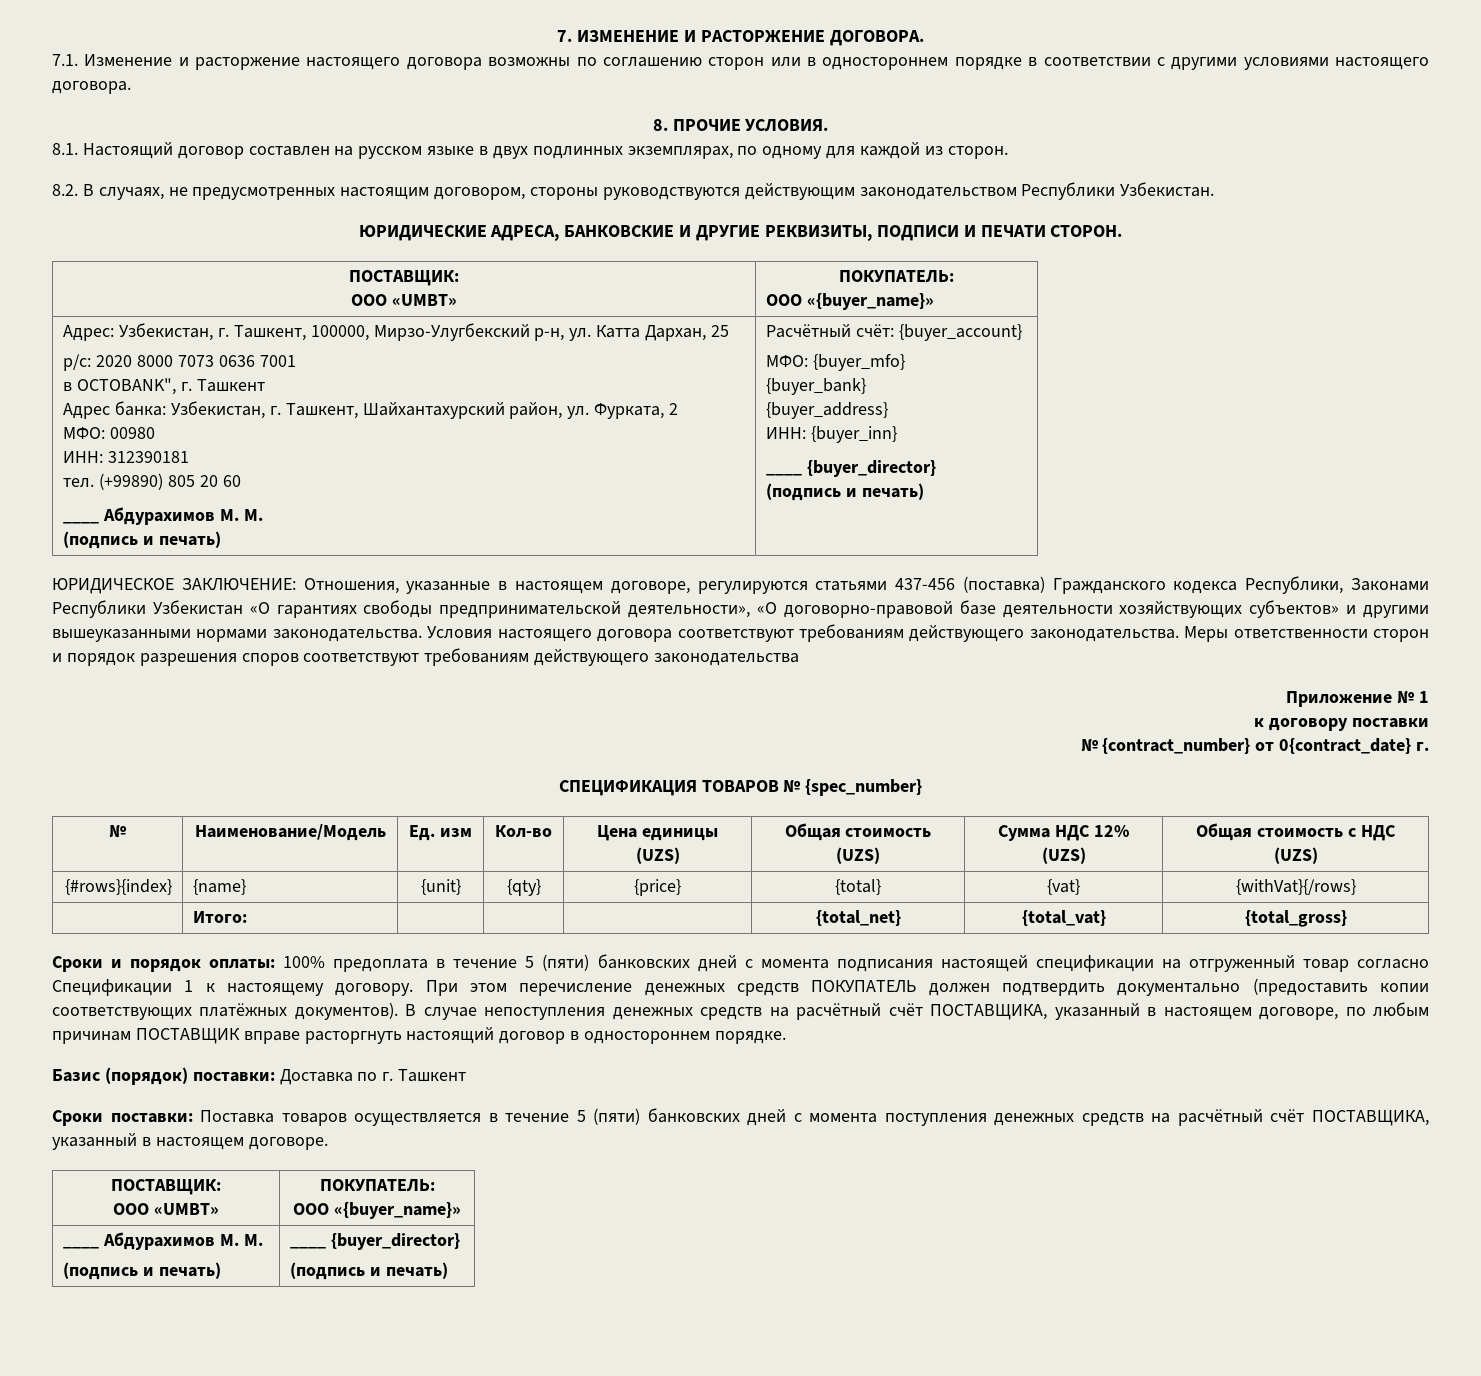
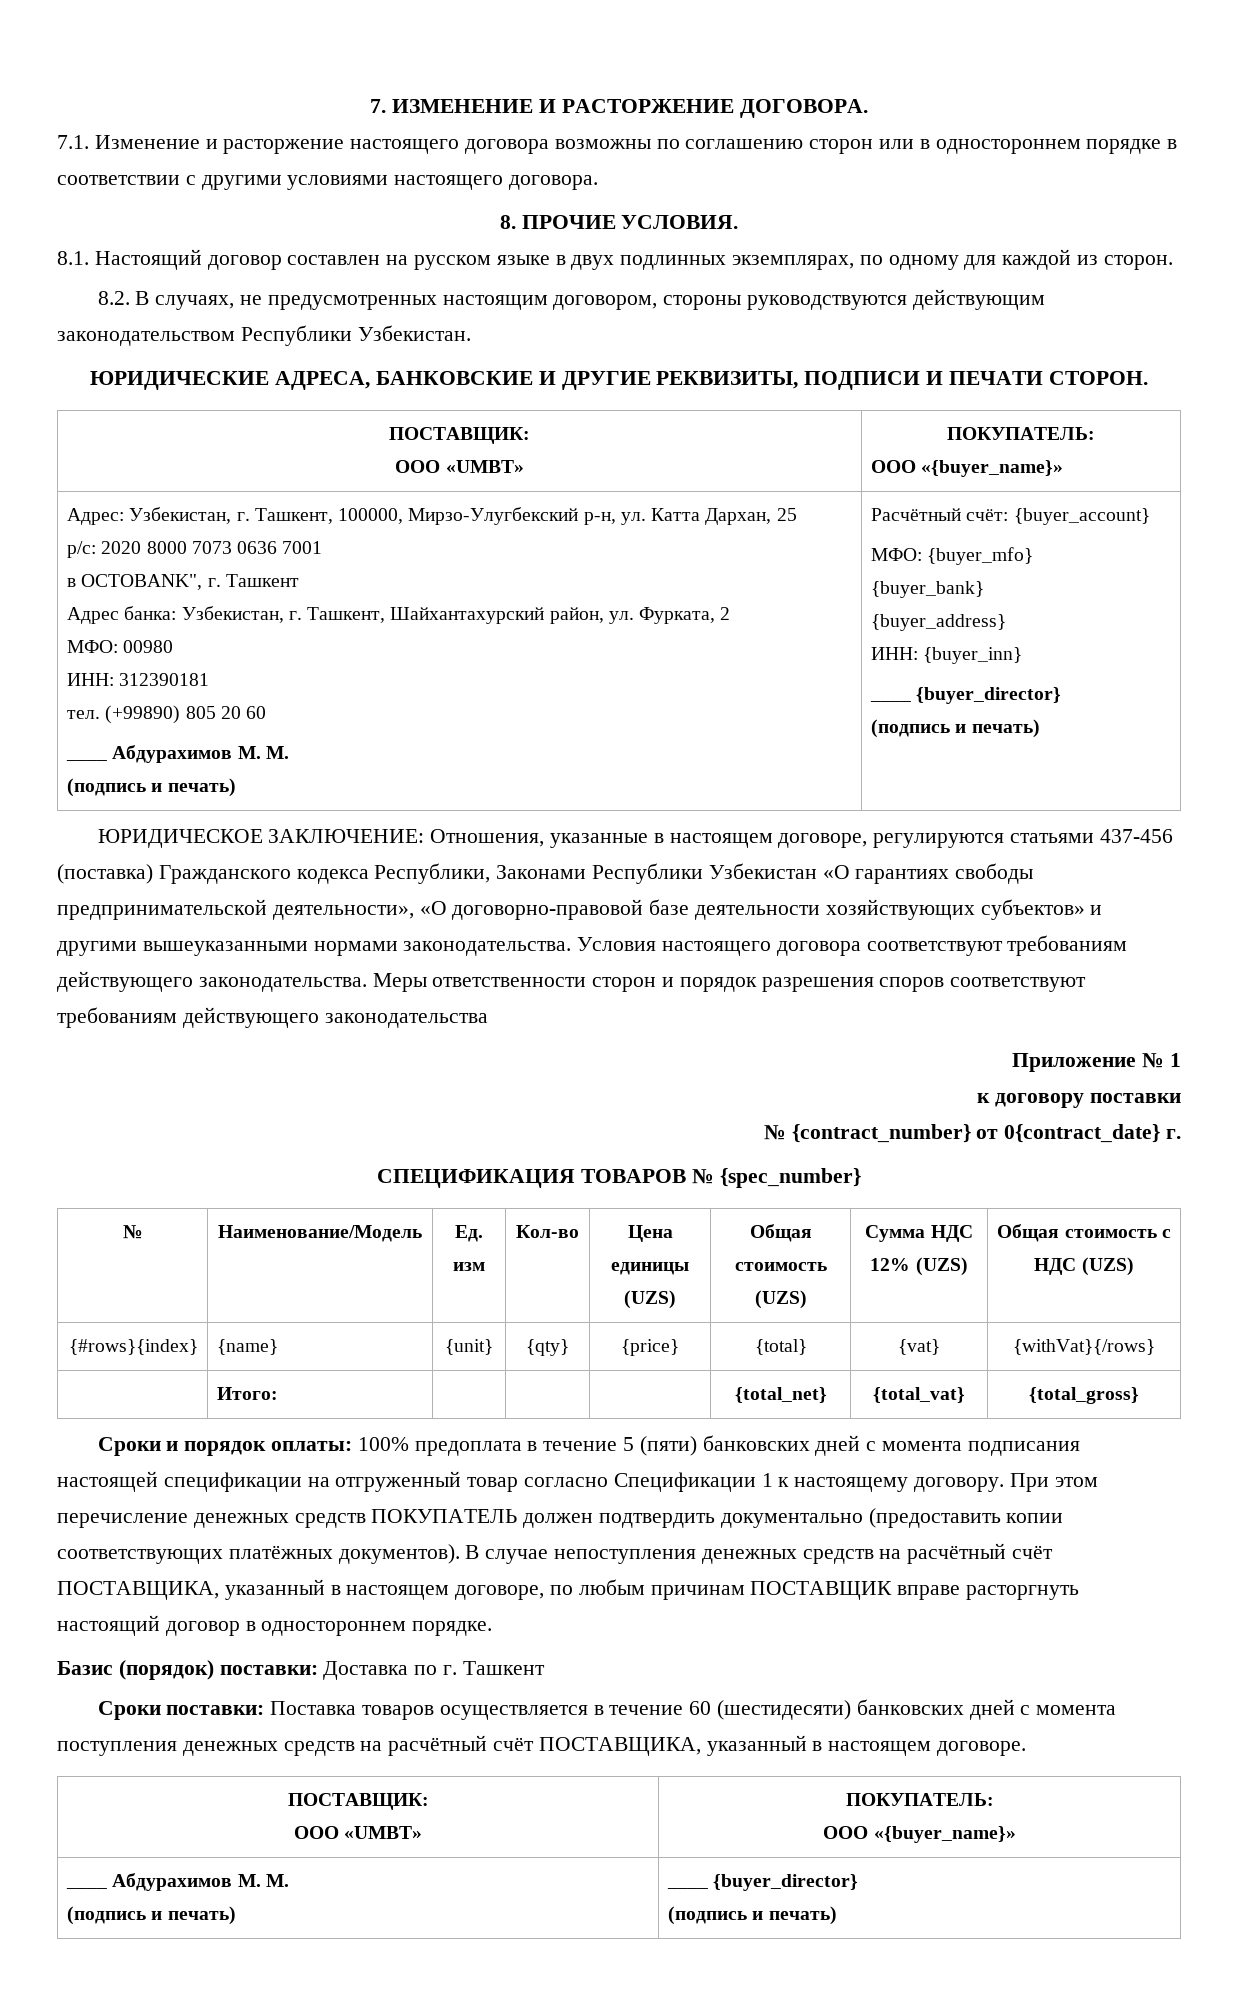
[576,1108,641,1125] 5 (пяти) -> [689,1700,851,1720] 60 (шестидесяти)

